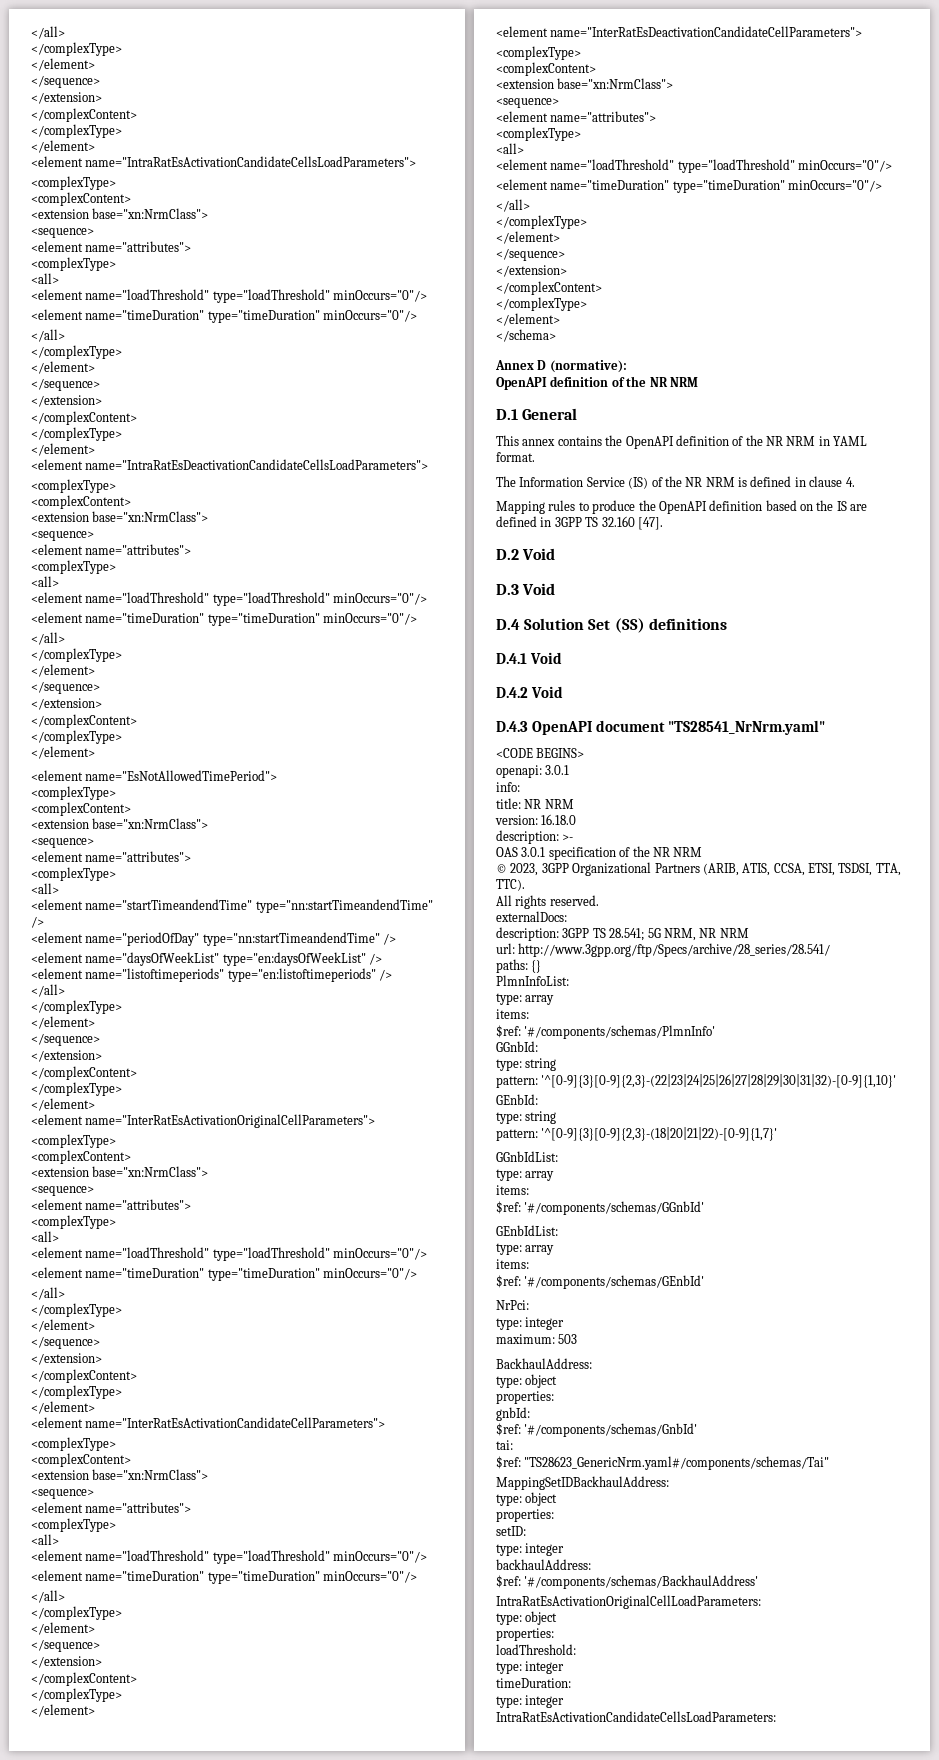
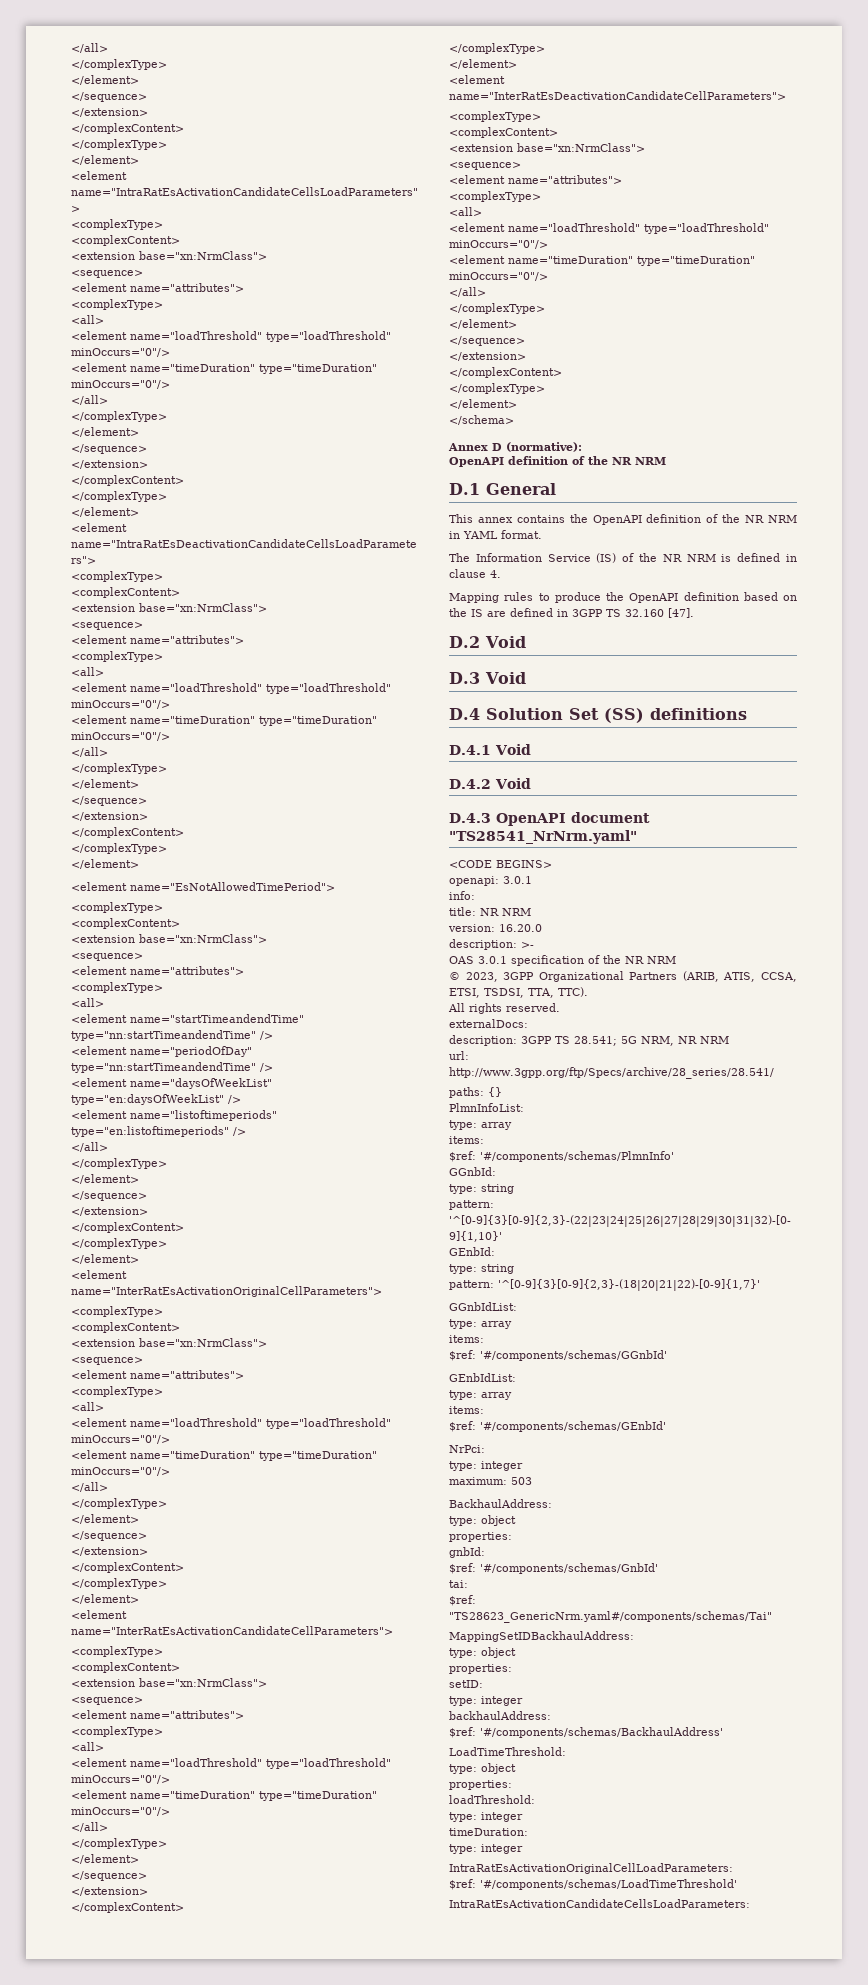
[541,814,577,825] 16.18.0 -> [499,924,542,932] 16.20.0
[496,1595,761,1609] IntraRatEsActivationOriginalCellLoadParameters: -> [449,1747,566,1756] LoadTimeThreshold:
(565, 1701) none -> [449,1863,733,1874] [449,1879,737,1890] // IntraRatEsActivationOriginalCellLoadParameters: // $ref: '#/components/schemas/LoadTimeThreshold'

